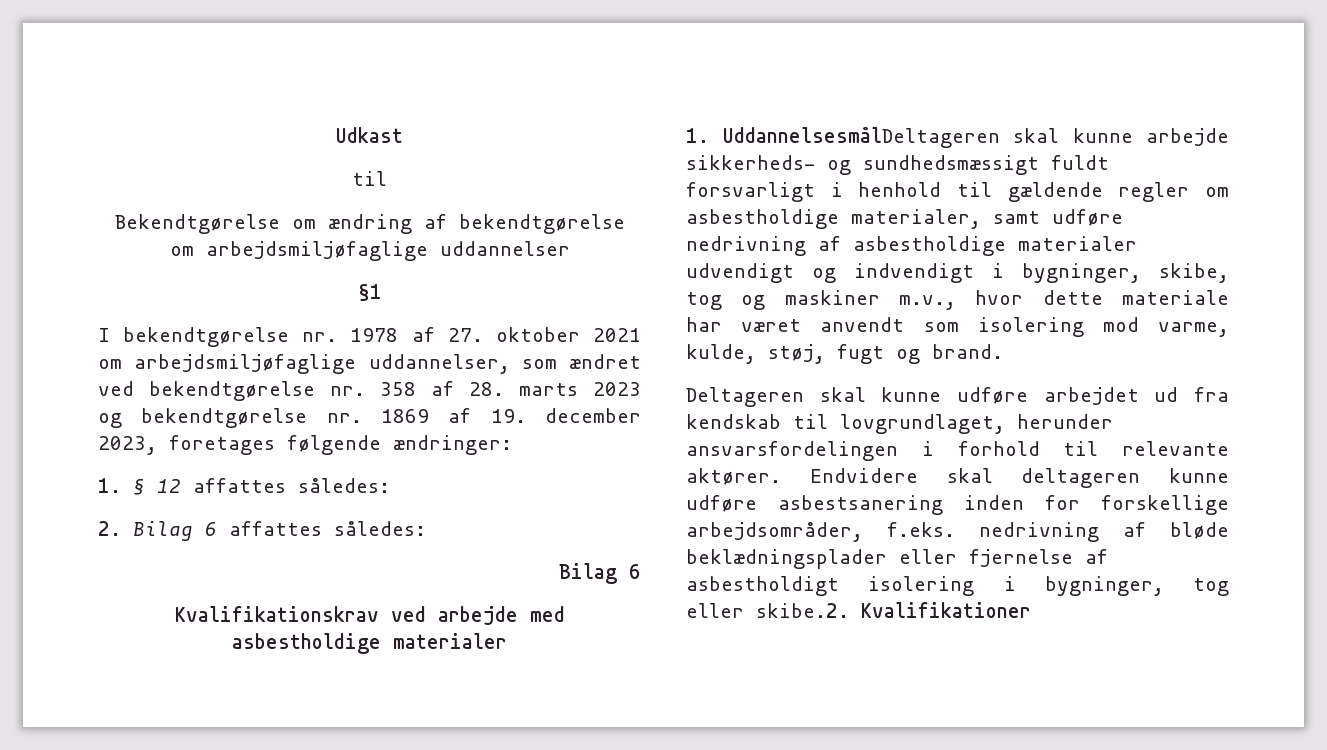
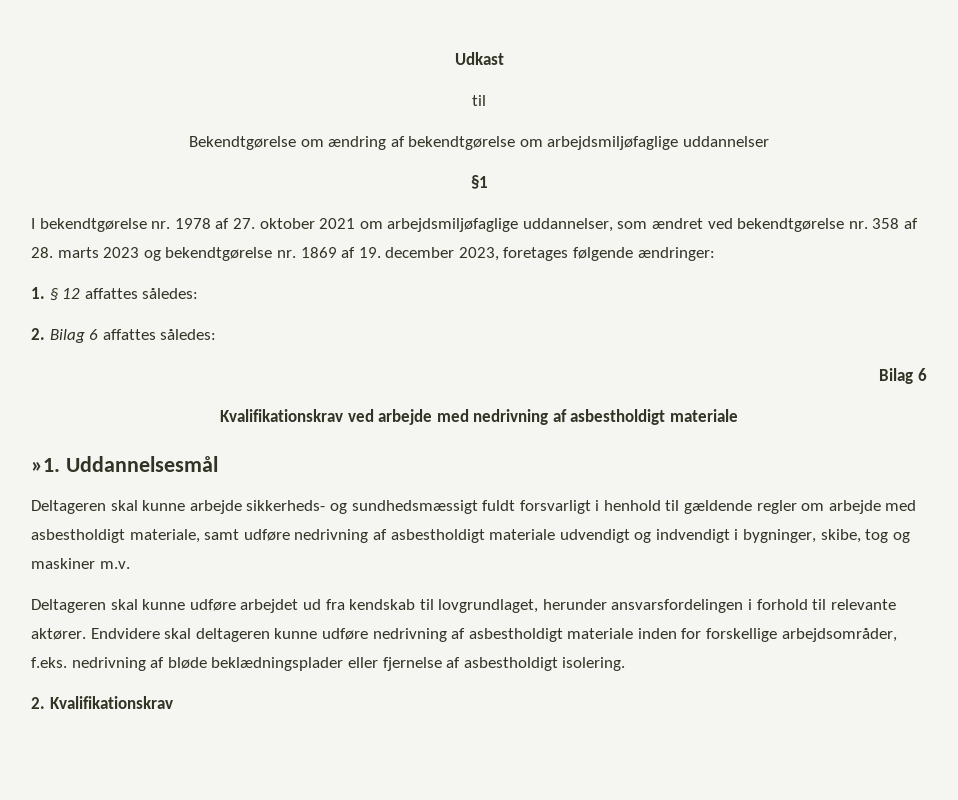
[232,633,507,654] [686,127,1000,148] asbestholdige materialer // 1. UddannelsesmålDeltageren -> [473,409,739,425] [31,456,218,472] [31,500,106,514] nedrivning af asbestholdigt materiale // »1. Uddannelsesmål // Deltageren
[686,209,981,229] asbestholdige materialer, -> [828,500,917,514] [31,529,200,543] arbejde med asbestholdigt materiale,
[853,236,1137,256] asbestholdige materialer -> [390,529,556,543] asbestholdigt materiale
[899,290,1229,310] [686,317,1229,337] [686,344,1003,364] m.v., hvor dette materiale har været anvendt som isolering mod varme, kulde, støj, fugt og brand. -> [99,561,130,569] m.v.
[778,495,943,515] asbestsanering -> [372,628,634,642] nedrivning af asbestholdigt materiale
[868,576,1229,596] [686,602,1031,618] isolering i bygninger, tog eller skibe.2. Kvalifikationer -> [562,657,626,671] [31,696,173,709] isolering. // 2. Kvalifikationskrav

